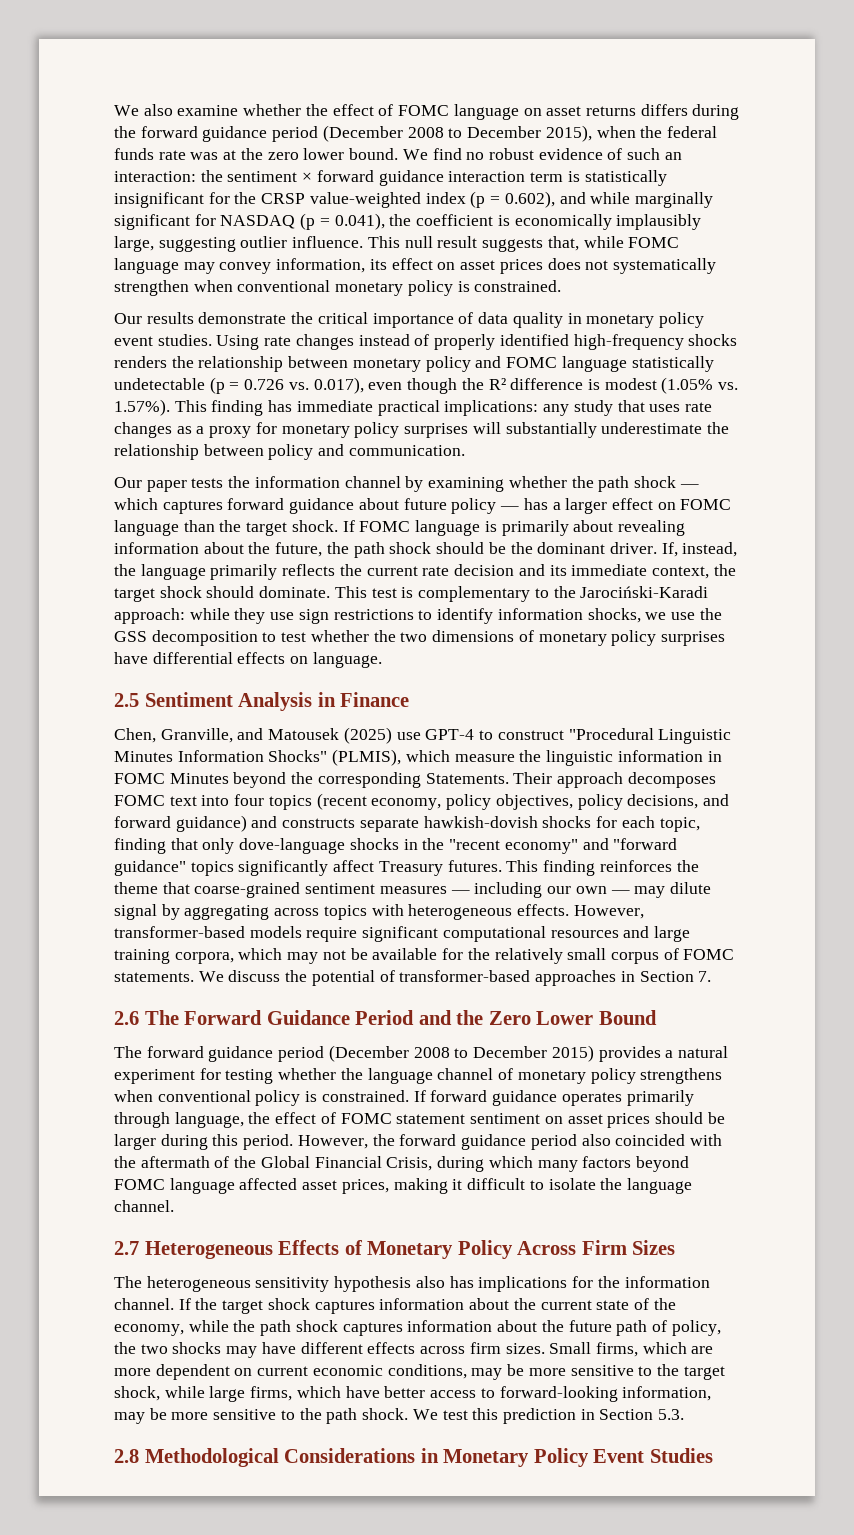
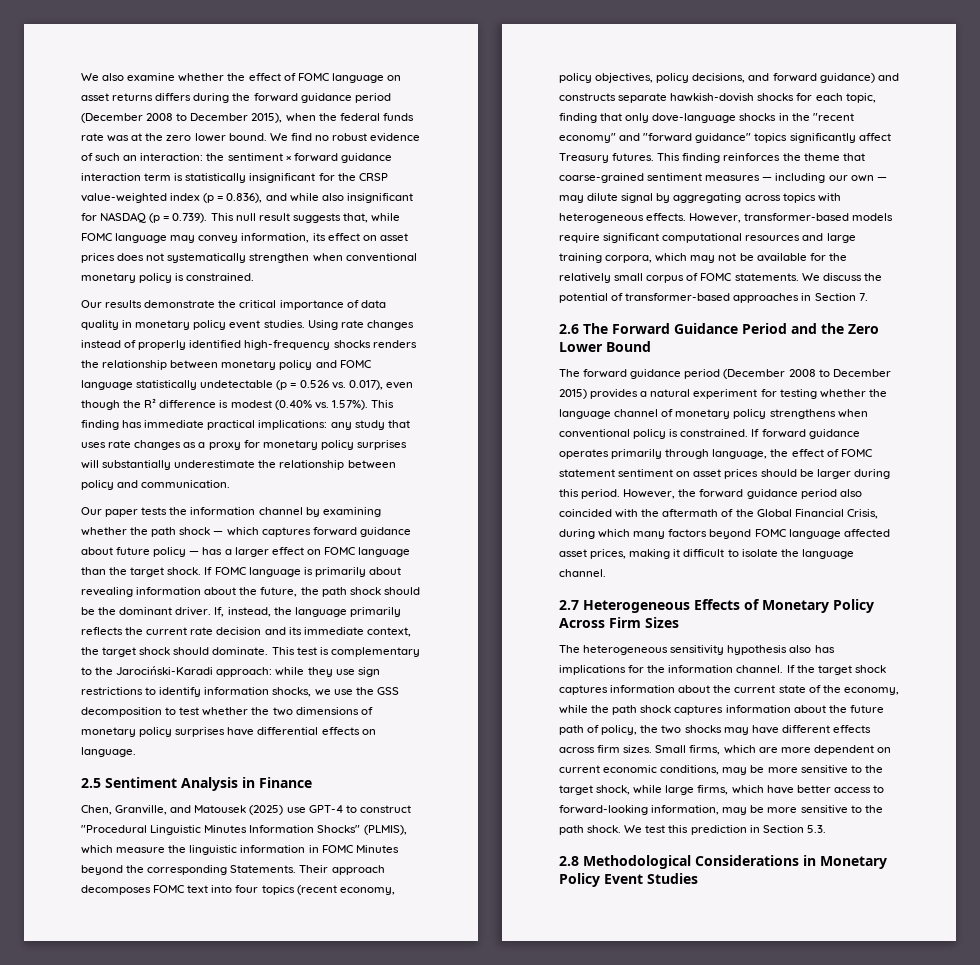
[504,191,555,208] 0.602), -> [226,193,263,203] 0.836),
[634,192,713,208] [114,214,190,230] marginally significant -> [321,193,413,203] also insignificant
[334,213,702,230] [114,236,364,252] 0.041), the coefficient is economically implausibly large, suggesting outlier influence. -> [172,213,208,223] 0.739).
[244,379,285,390] 0.726 -> [299,380,329,388] 0.526
[661,377,714,394] (1.05% -> [274,400,312,410] (0.40%

